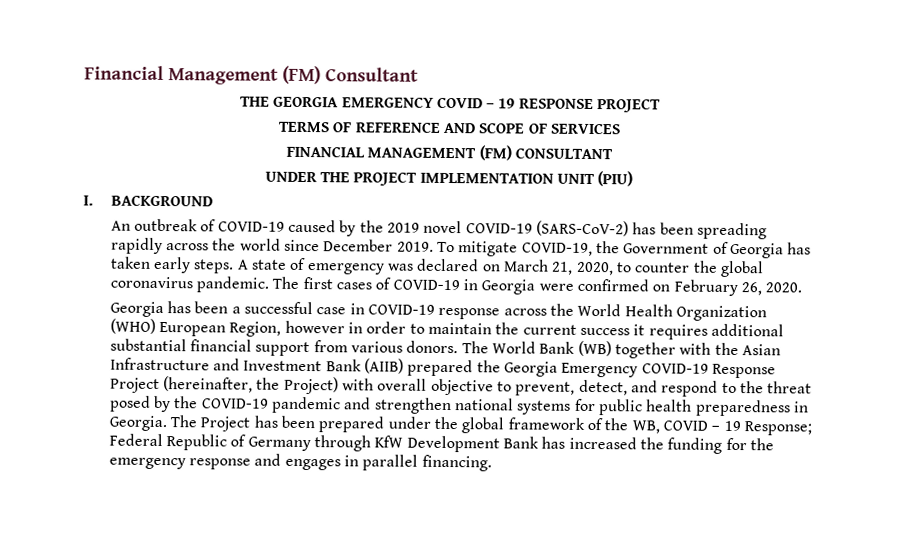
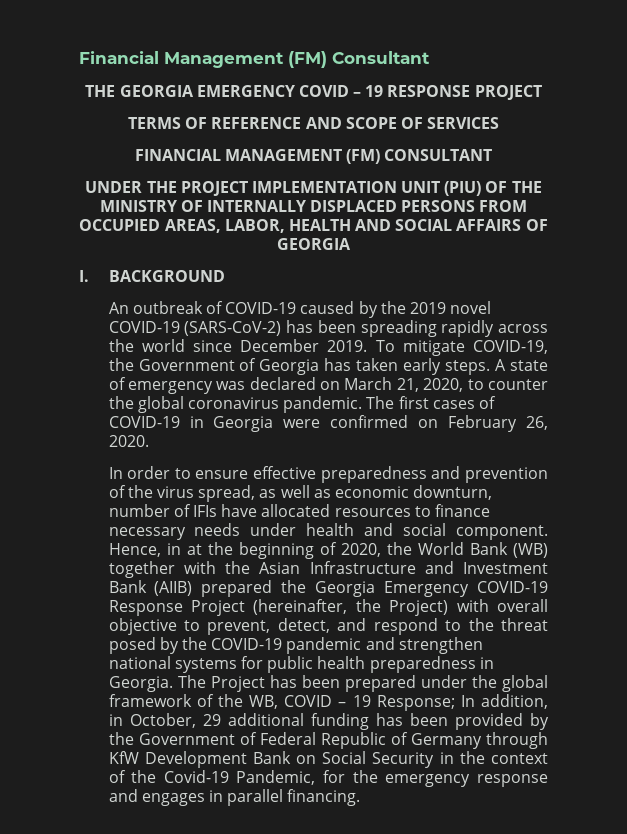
(634, 179) none -> [485,181,542,193] [99,200,528,212] [79,219,548,233] [277,238,351,250] OF THE MINISTRY OF INTERNALLY DISPLACED PERSONS FROM OCCUPIED AREAS, LABOR, HEALTH AND SOCIAL AFFAIRS OF GEORGIA
[109,301,768,322] [109,318,785,340] [109,338,489,357] Georgia has been a successful case in COVID-19 response across the World Health Organization (WHO) European Region, however in order to maintain the current success it requires additional substantial financial support from various donors. The -> [108,466,548,483] [108,485,493,502] [108,504,490,517] [108,523,548,540] [108,542,412,559] In order to ensure effective preparedness and prevention of the virus spread, as well as economic downturn, number of IFIs have allocated resources to finance necessary needs under health and social component. Hence, in at the beginning of 2020, the
(812, 428) none -> [460,694,548,709] [108,713,549,730] [108,732,257,745] In addition, in October, 29 additional funding has been provided by the Government of
[541,436,723,454] has increased the funding -> [296,751,548,768] [108,770,316,785] on Social Security in the context of the Covid-19 Pandemic,

